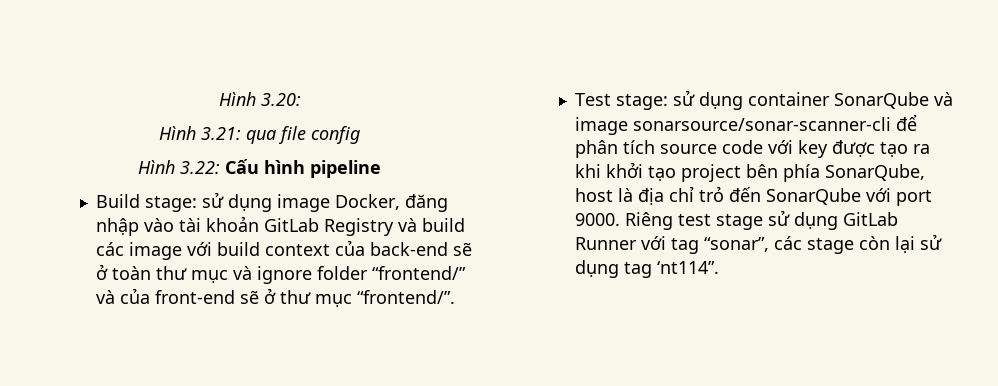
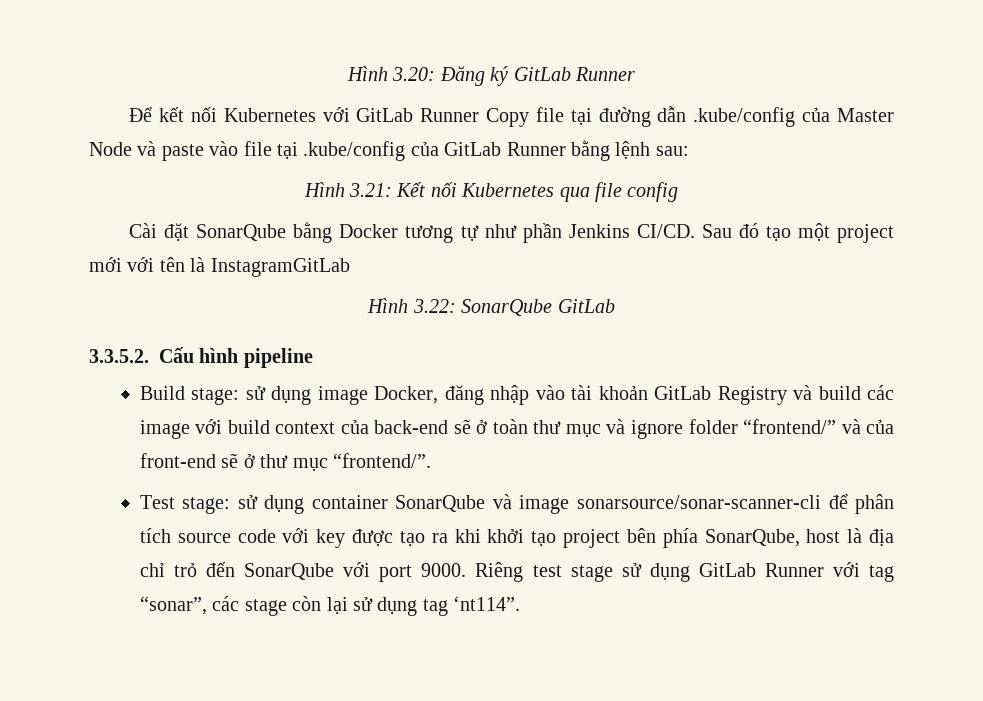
(301, 99) none -> [439,66,635,86] [129,106,894,127] [89,140,689,161] Đăng ký GitLab Runner // Để kết nối Kubernetes với GitLab Runner Copy file tại đường dẫn .kube/config của Master Node và paste vào file tại .kube/config của GitLab Runner bằng lệnh sau:
(241, 133) none -> [396,182,555,197] Kết nối Kubernetes
(360, 135) none -> [129,222,895,243] [89,257,350,277] // Cài đặt SonarQube bằng Docker tương tự như phần Jenkins CI/CD. Sau đó tạo một project mới với tên là InstagramGitLab
(220, 167) none -> [461,299,615,316] [89,349,149,363] SonarQube GitLab // 3.3.5.2.

